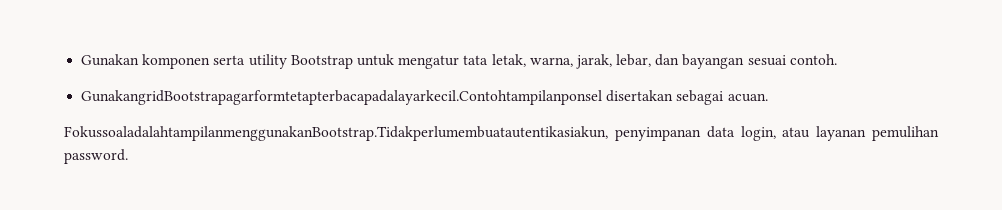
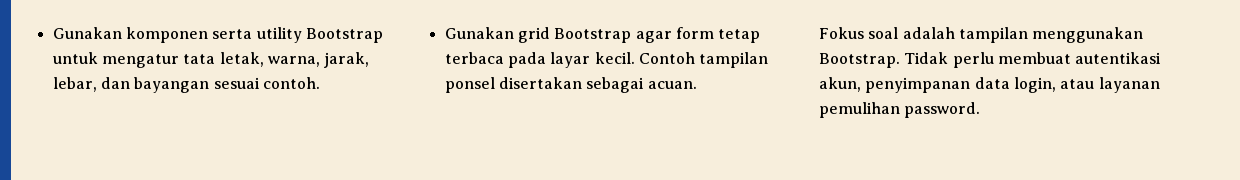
[81,90,768,105] [64,126,608,141] GunakangridBootstrapagarformtetapterbacapadalayarkecil.Contohtampilanponsel disertakan sebagai acuan. // FokussoaladalahtampilanmenggunakanBootstrap.Tidakperlumembuatautentikasiakun, -> [444,27,761,43] [444,52,769,68] [444,77,697,93] [819,27,1144,43] [819,52,1162,68] [819,77,861,92] Gunakan grid Bootstrap agar form tetap terbaca pada layar kecil. Contoh tampilan ponsel disertakan sebagai acuan. // Fokus soal adalah tampilan menggunakan Bootstrap. Tidak perlu membuat autentikasi akun,

